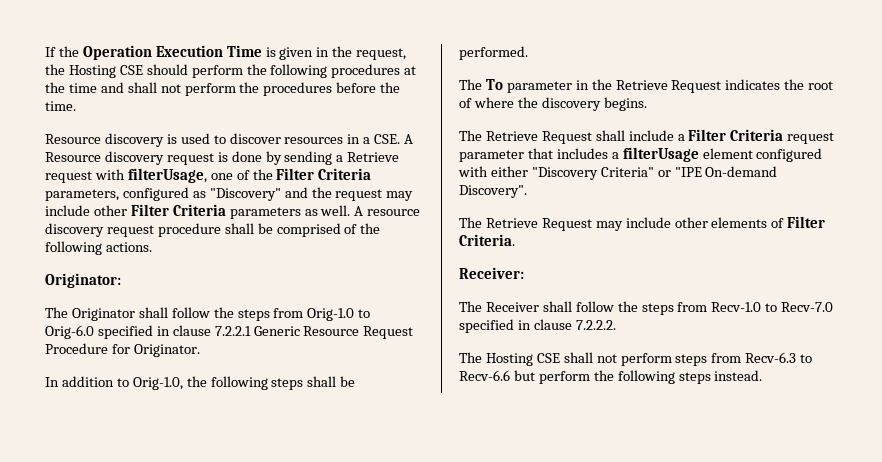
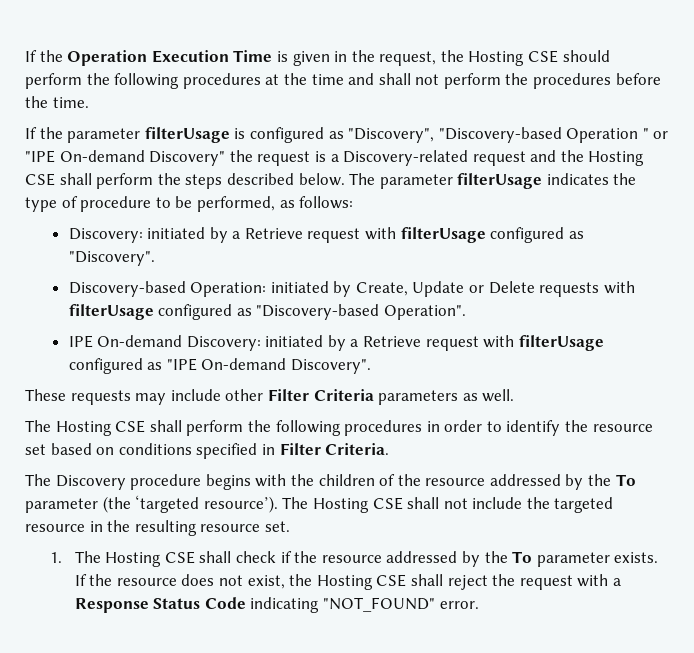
[45,133,414,147] [45,151,400,165] [45,168,372,183] [45,187,383,201] Resource discovery is used to discover resources in a CSE. A Resource discovery request is done by sending a Retrieve request with filterUsage, one of the Filter Criteria parameters, configured as "Discovery" and the request -> [25,127,669,143] [25,150,645,166] [25,173,637,189] [25,196,354,212] [68,227,584,243] [68,251,155,266] [68,281,635,297] [68,304,466,320] [68,335,604,351] [68,358,371,374] [25,389,131,405] If the parameter filterUsage is configured as "Discovery", "Discovery-based Operation " or "IPE On-demand Discovery" the request is a Discovery-related request and the Hosting CSE shall perform the steps described below. The parameter filterUsage indicates the type of procedure to be performed, as follows: // Discovery: initiated by a Retrieve request with filterUsage configured as "Discovery". // Discovery-based Operation: initiated by Create, Update or Delete requests with filterUsage configured as "Discovery-based Operation". // IPE On-demand Discovery: initiated by a Retrieve request with filterUsage configured as "IPE On-demand Discovery". // These requests
[354,206,421,216] [45,223,381,237] [45,241,152,255] [45,273,121,288] [45,307,371,321] [45,325,414,339] [45,343,200,357] [45,376,356,390] [459,46,528,60] [459,79,834,93] [459,97,647,111] [459,129,835,144] [459,147,823,162] [458,166,778,180] [459,185,527,198] [459,216,826,231] [459,234,515,246] [459,267,524,279] [459,301,834,315] [459,319,616,333] [459,352,813,366] [459,370,763,384] A resource discovery request procedure shall be comprised of the following actions. // Originator: // The Originator shall follow the steps from Orig-1.0 to Orig-6.0 specified in clause 7.2.2.1 Generic Resource Request Procedure for Originator. // In addition to Orig-1.0, the following steps shall be performed. // The To parameter in the Retrieve Request indicates the root of where the discovery begins. // The Retrieve Request shall include a Filter Criteria request parameter that includes a filterUsage element configured with either "Discovery Criteria" or "IPE On-demand Discovery". // The Retrieve Request may include other elements of Filter Criteria. // Receiver: // The Receiver shall follow the steps from Recv-1.0 to Recv-7.0 specified in clause 7.2.2.2. // The Hosting CSE shall not perform steps from Recv-6.3 to Recv-6.6 but perform the following steps instead. -> [25,420,653,436] [25,443,390,459] [25,474,636,490] [25,495,614,513] [25,520,290,536] [49,551,659,567] [74,574,621,590] [74,597,479,613] // The Hosting CSE shall perform the following procedures in order to identify the resource set based on conditions specified in Filter Criteria. // The Discovery procedure begins with the children of the resource addressed by the To parameter (the ‘targeted resource’). The Hosting CSE shall not include the targeted resource in the resulting resource set. // 1. The Hosting CSE shall check if the resource addressed by the To parameter exists. If the resource does not exist, the Hosting CSE shall reject the request with a Response Status Code indicating "NOT_FOUND" error.

